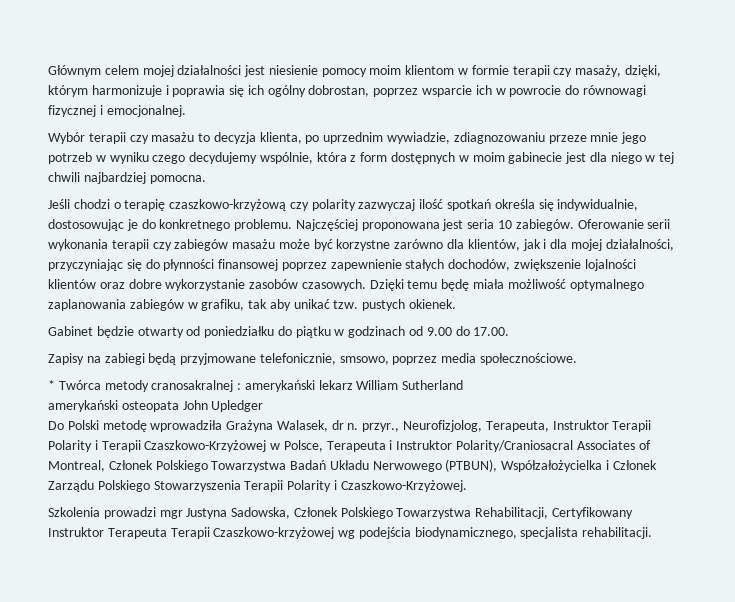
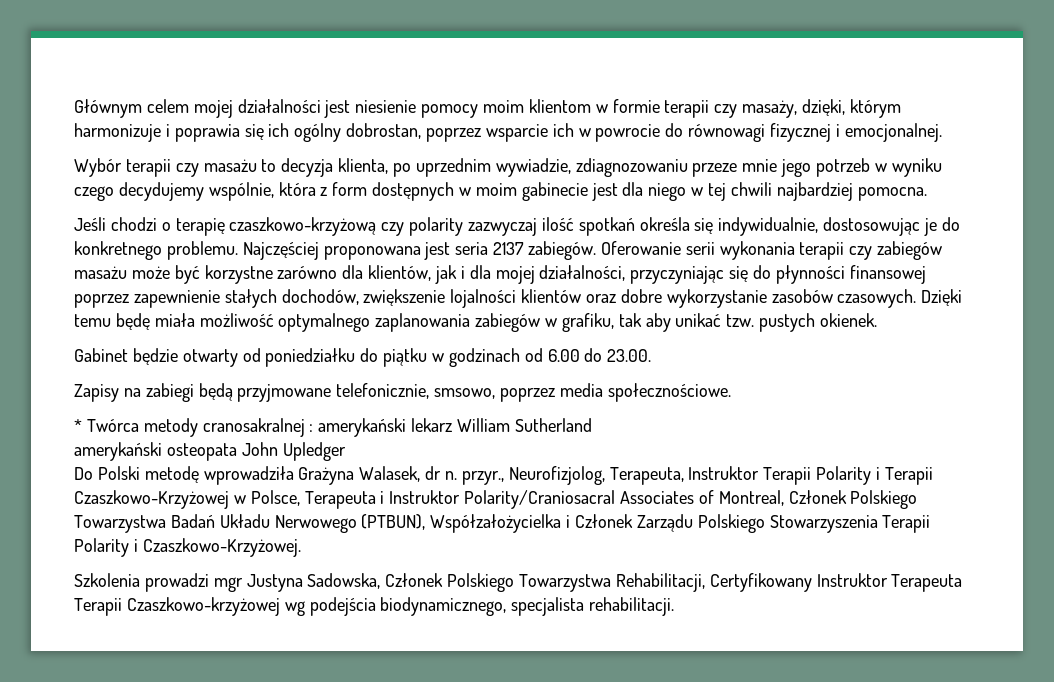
[498,220,513,229] 10 -> [493,242,525,255] 2137
[426,326,510,336] 9.00 do 17.00. -> [547,348,652,362] 6.00 do 23.00.

